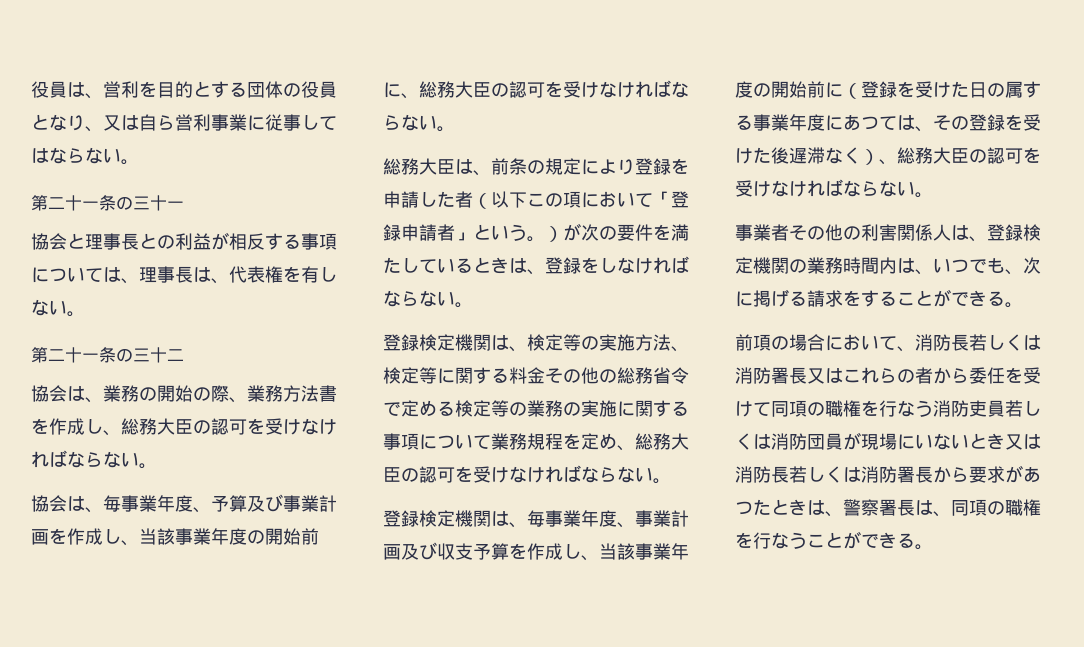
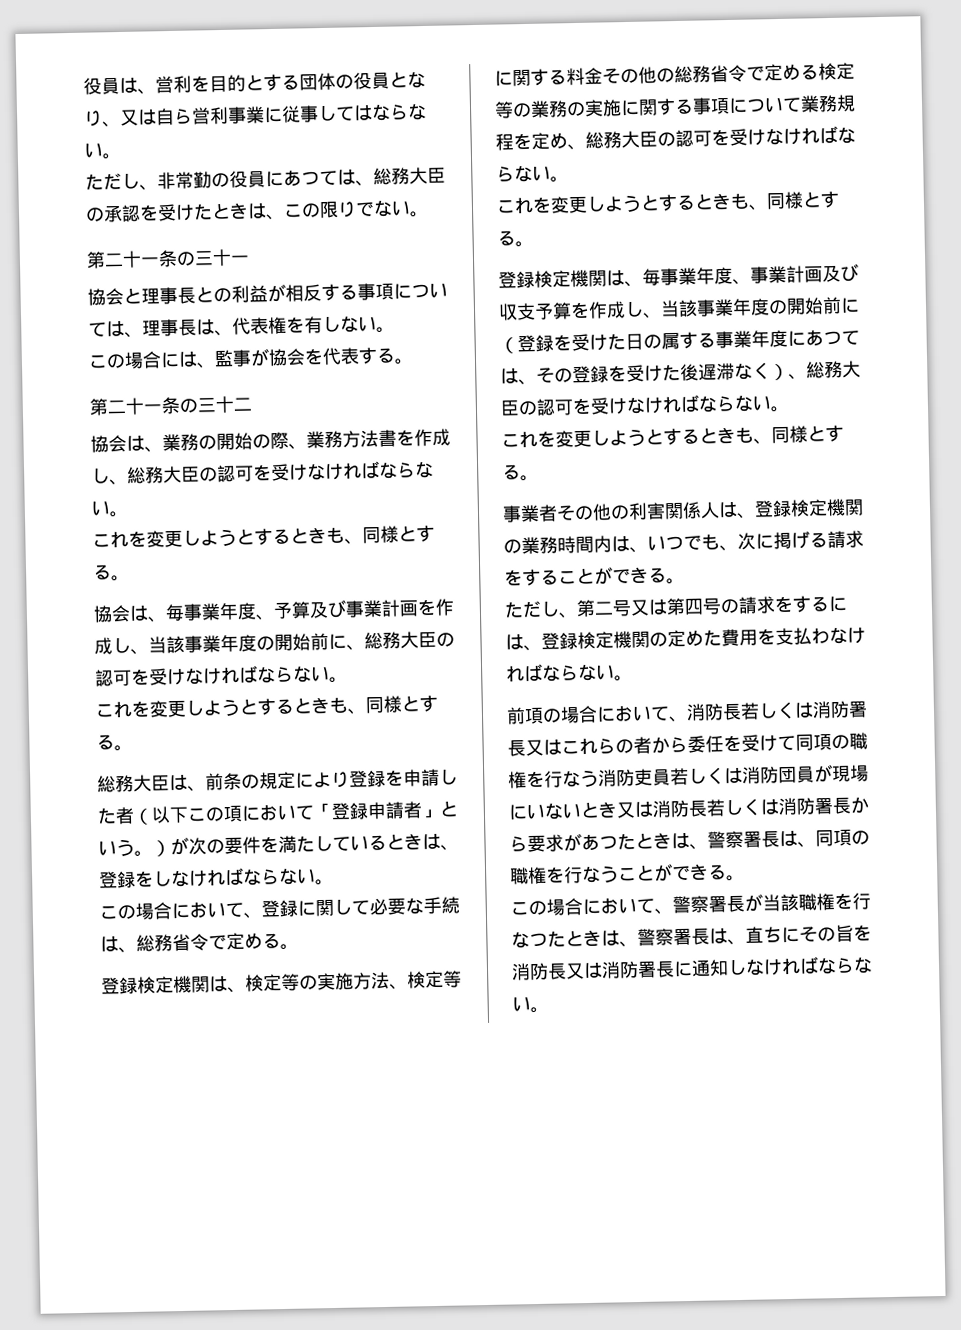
(139, 162) none -> [85,166,446,191] [85,199,429,223] // ただし、非常勤の役員にあつては、総務大臣の承認を受けたときは、この限りでない。
(85, 314) none -> [88,346,414,369] // この場合には、監事が協会を代表する。
(157, 466) none -> [92,524,435,549] [92,564,130,582] // これを変更しようとするときも、同様とする。
(455, 129) none -> [95,694,438,719] [96,734,133,752] // これを変更しようとするときも、同様とする。
(473, 305) none -> [99,896,460,920] [100,932,299,954] // この場合において、登録に関して必要な手続は、総務省令で定める。
(671, 481) none -> [496,190,840,215] [497,230,534,248] // これを変更しようとするときも、同様とする。
(933, 195) none -> [501,424,844,449] [502,464,539,482] // これを変更しようとするときも、同様とする。
(1023, 305) none -> [504,595,848,619] [505,626,866,652] [506,663,633,683] // ただし、第二号又は第四号の請求をするには、登録検定機関の定めた費用を支払わなければならない。
(933, 547) none -> [510,892,871,916] [511,924,872,949] [511,956,873,981] [512,996,549,1014] // この場合において、警察署長が当該職権を行なつたときは、警察署長は、直ちにその旨を消防長又は消防署長に通知しなければならない。

